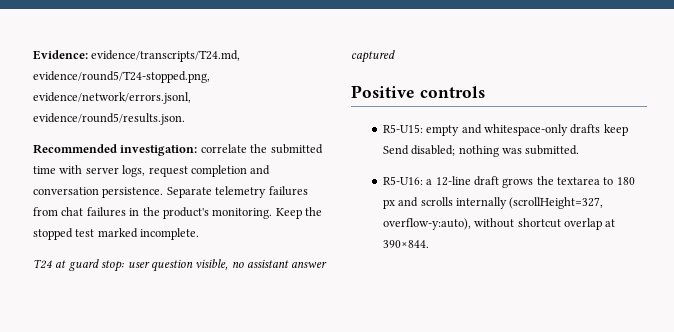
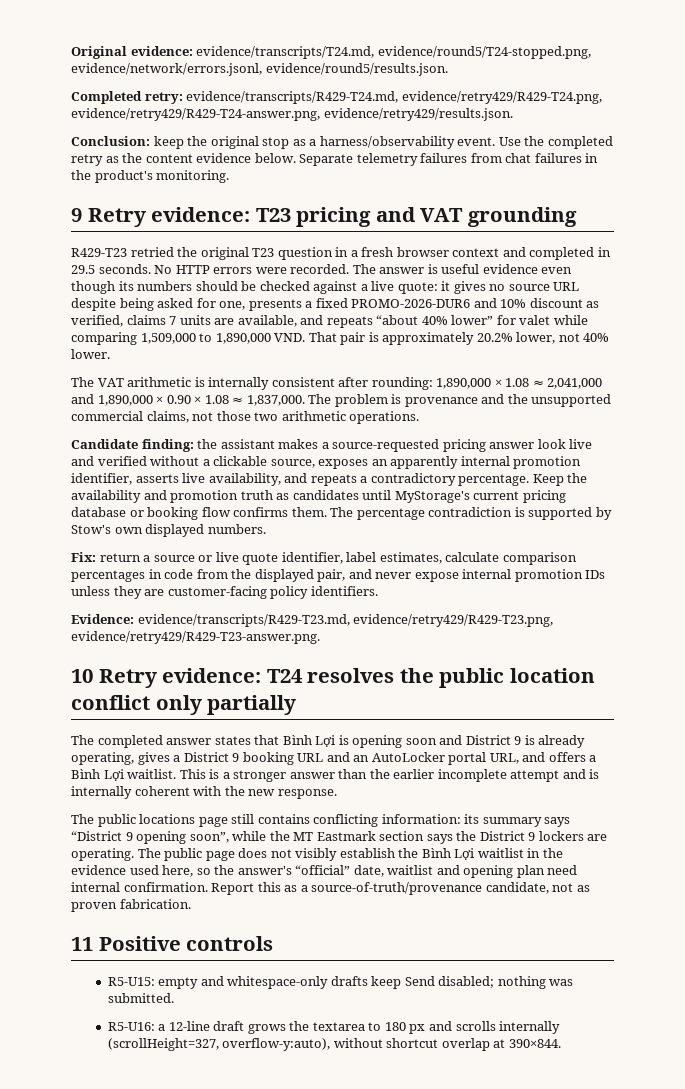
[33,50,88,60] Evidence: -> [71,46,193,59] Original evidence:
[33,144,323,156] [33,165,271,177] [33,187,164,198] Recommended investigation: correlate the submitted time with server logs, request completion and conversation persistence. -> [71,91,602,104] [71,108,513,121] [71,136,613,149] [71,153,296,166] Completed retry: evidence/transcripts/R429-T24.md, evidence/retry429/R429-T24.png, evidence/retry429/R429-T24-answer.png, evidence/retry429/results.json. // Conclusion: keep the original stop as a harness/observability event. Use the completed retry as the content evidence below.
[275,207,322,219] [33,228,200,240] [33,259,328,272] [351,50,395,63] Keep the stopped test marked incomplete. // T24 at guard stop: user question visible, no assistant answer captured // -> [71,207,577,227] [71,247,611,260] [71,264,573,274] [71,281,580,294] [71,298,600,311] [71,315,588,328] [71,332,610,345] [71,349,110,359] [71,377,603,390] [71,394,612,407] [71,411,420,424] [71,439,593,452] [71,456,582,469] [71,473,588,486] [71,490,566,503] [71,507,612,520] [71,524,266,537] [71,552,577,565] [71,569,606,582] [71,586,378,599] [71,614,554,627] [71,631,320,644] [71,668,595,688] [71,695,297,715] [71,735,586,748] [71,752,597,765] [71,769,600,782] [71,786,337,799] [71,814,571,827] [71,831,608,844] [71,848,563,861] [71,865,578,878] [71,882,590,895] [71,899,191,912] [71,937,93,951] // 9 Retry evidence: T23 pricing and VAT grounding // R429-T23 retried the original T23 question in a fresh browser context and completed in 29.5 seconds. No HTTP errors were recorded. The answer is useful evidence even though its numbers should be checked against a live quote: it gives no source URL despite being asked for one, presents a fixed PROMO-2026-DUR6 and 10% discount as verified, claims 7 units are available, and repeats “about 40% lower” for valet while comparing 1,509,000 to 1,890,000 VND. That pair is approximately 20.2% lower, not 40% lower. // The VAT arithmetic is internally consistent after rounding: 1,890,000 × 1.08 ≈ 2,041,000 and 1,890,000 × 0.90 × 1.08 ≈ 1,837,000. The problem is provenance and the unsupported commercial claims, not those two arithmetic operations. // Candidate finding: the assistant makes a source-requested pricing answer look live and verified without a clickable source, exposes an apparently internal promotion identifier, asserts live availability, and repeats a contradictory percentage. Keep the availability and promotion truth as candidates until MyStorage's current pricing database or booking flow confirms them. The percentage contradiction is supported by Stow's own displayed numbers. // Fix: return a source or live quote identifier, label estimates, calculate comparison percentages in code from the displayed pair, and never expose internal promotion IDs unless they are customer-facing policy identifiers. // Evidence: evidence/transcripts/R429-T23.md, evidence/retry429/R429-T23.png, evidence/retry429/R429-T23-answer.png. // 10 Retry evidence: T24 resolves the public location conflict only partially // The completed answer states that Bình Lợi is opening soon and District 9 is already operating, gives a District 9 booking URL and an AutoLocker portal URL, and offers a Bình Lợi waitlist. This is a stronger answer than the earlier incomplete attempt and is internally coherent with the new response. // The public locations page still contains conflicting information: its summary says “District 9 opening soon”, while the MT Eastmark section says the District 9 lockers are operating. The public page does not visibly establish the Bình Lợi waitlist in the evidence used here, so the answer's “official” date, waitlist and opening plan need internal confirmation. Report this as a source-of-truth/provenance candidate, not as proven fabrication. // 11

